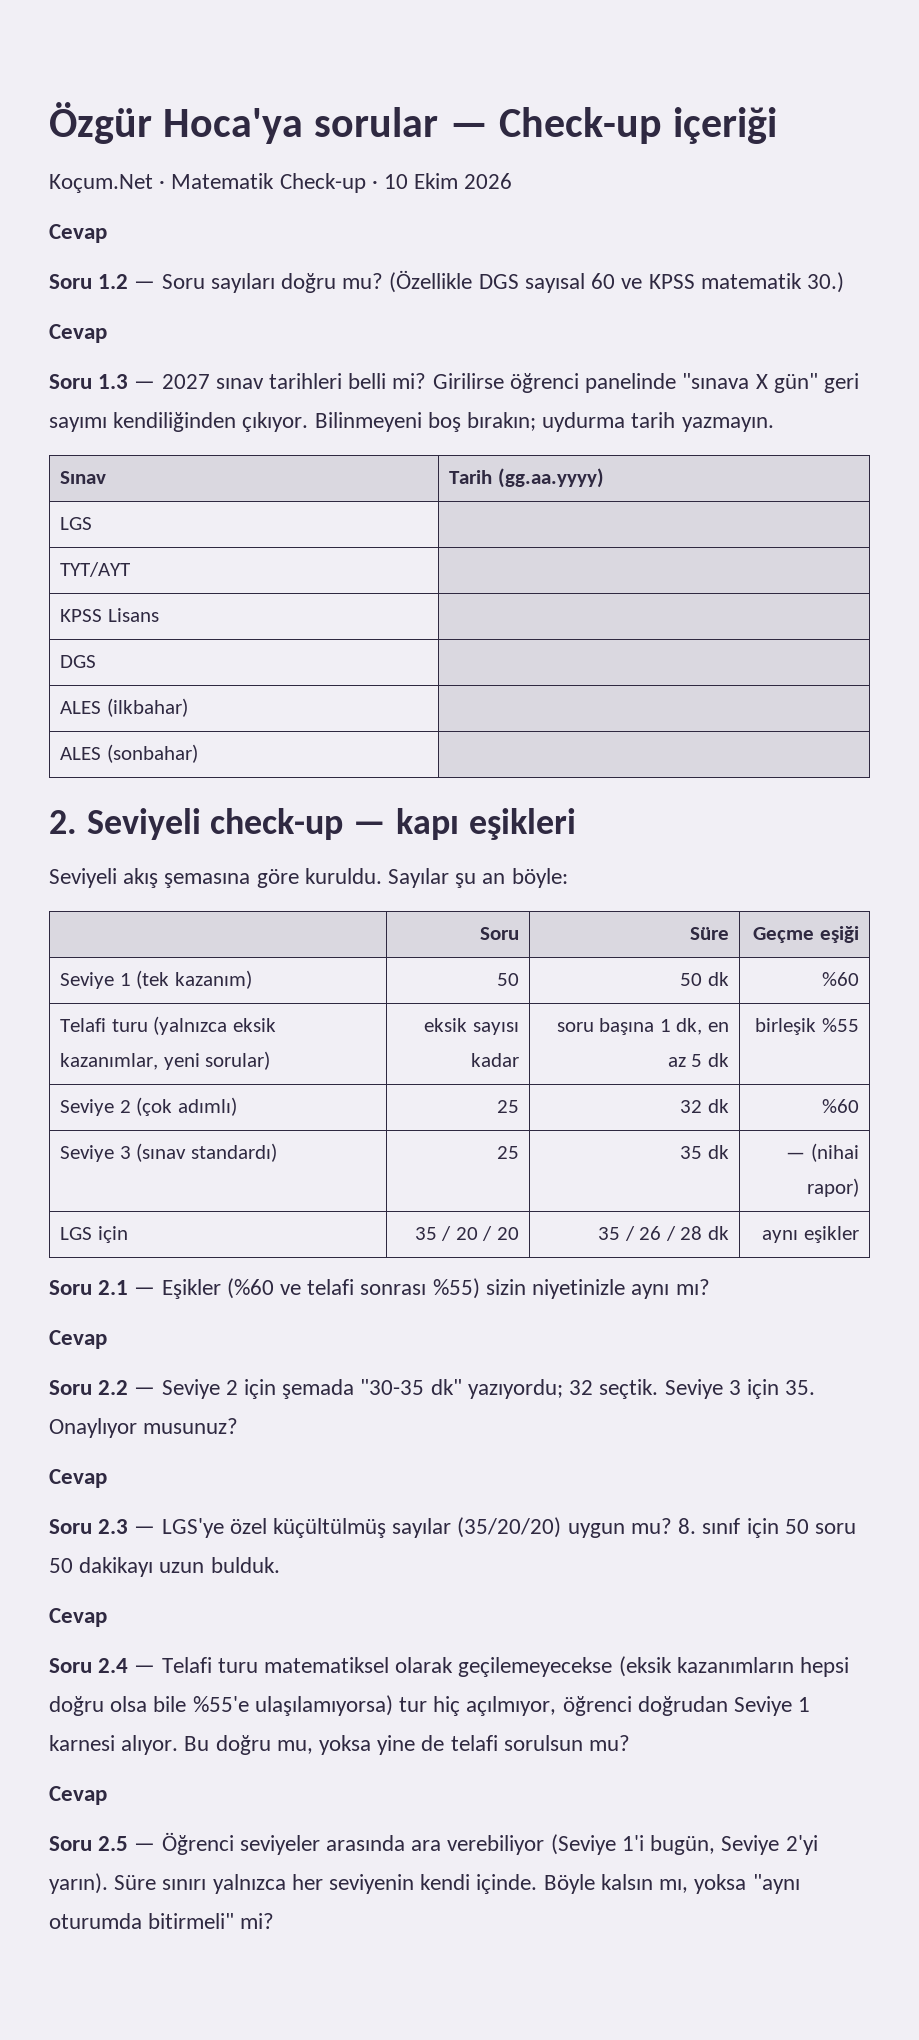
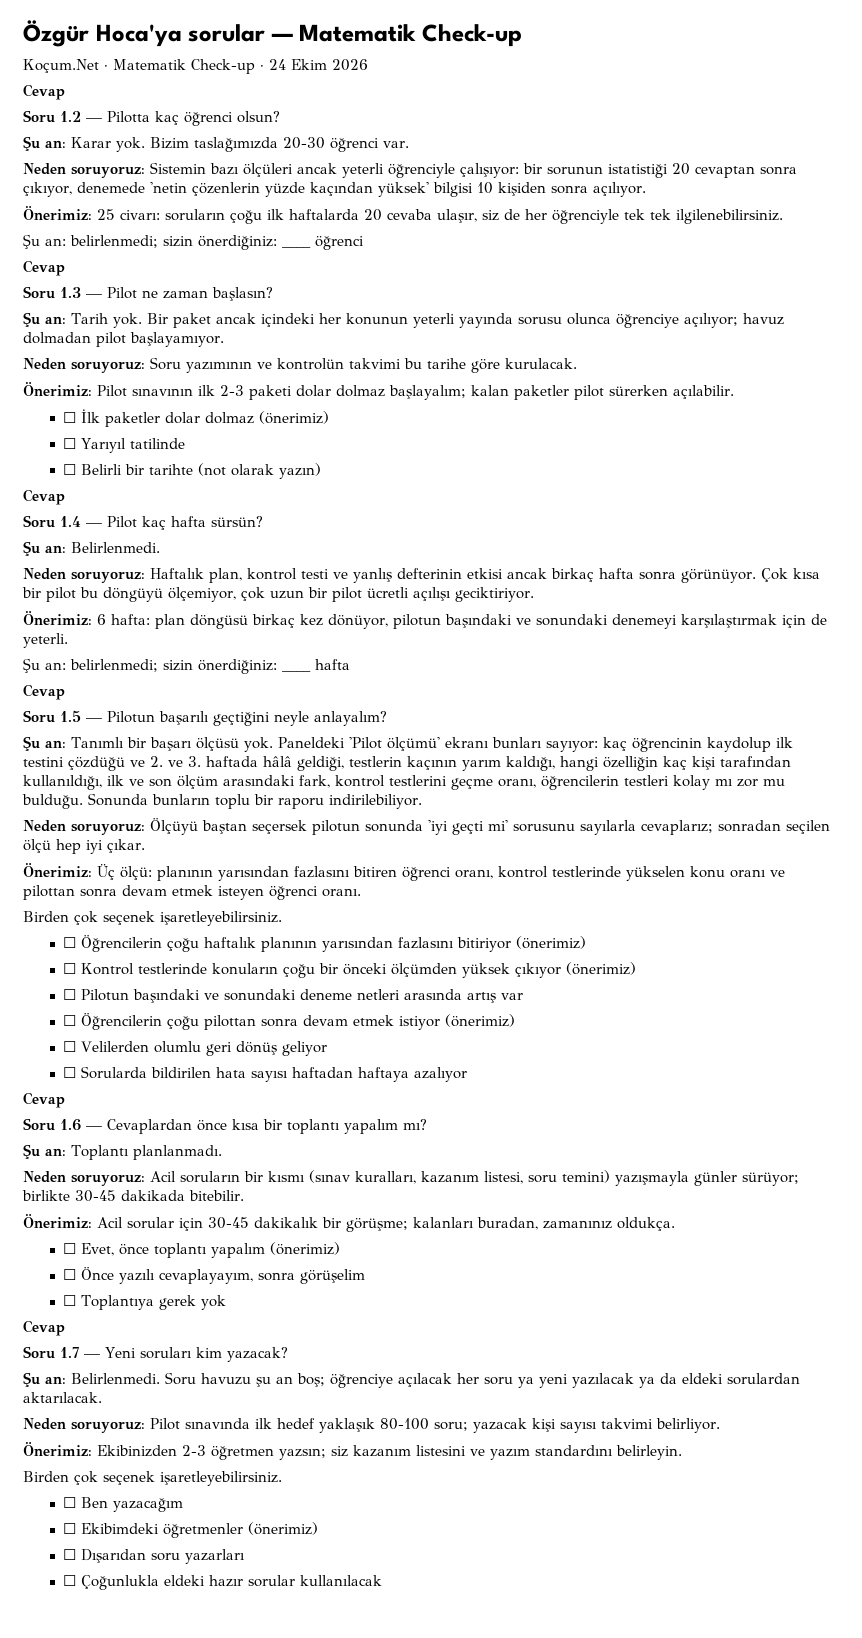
[498,107,778,144] Check-up içeriği -> [299,24,523,47] Matematik Check-up
[384,174,409,189] 10 -> [269,59,286,70] 24
[161,270,844,293] [49,324,107,343] [49,373,859,393] [49,412,774,432] [60,471,107,484] [449,468,604,488] [60,517,93,530] [60,562,131,577] [60,608,159,622] [60,655,97,668] [60,698,188,717] [60,744,198,763] [49,808,576,840] [49,868,568,888] [479,927,519,940] [689,927,729,940] [753,926,859,943] [60,970,252,989] [496,973,519,986] [680,972,729,986] [821,972,859,986] [60,1016,276,1035] [60,1051,271,1070] [424,1018,519,1035] [470,1053,519,1067] [556,1018,729,1035] [667,1053,729,1067] [755,1018,859,1035] [60,1097,237,1116] [496,1100,519,1113] [680,1099,729,1113] [821,1099,859,1113] [60,1143,277,1162] [496,1146,519,1159] [680,1145,729,1159] [786,1143,859,1162] [806,1178,859,1197] [60,1226,128,1243] [414,1226,519,1241] [598,1226,729,1241] [762,1226,859,1243] [49,1278,710,1299] [49,1330,107,1349] [49,1379,816,1399] [49,1418,239,1438] [49,1469,107,1488] [49,1517,856,1538] [49,1557,280,1577] [49,1608,107,1627] [49,1656,850,1677] [49,1695,811,1716] [49,1735,631,1755] [49,1786,107,1805] [49,1832,818,1855] [49,1873,800,1894] [49,1913,275,1929] Soru sayıları doğru mu? (Özellikle DGS sayısal 60 ve KPSS matematik 30.) // Cevap // Soru 1.3 — 2027 sınav tarihleri belli mi? Girilirse öğrenci panelinde "sınava X gün" geri sayımı kendiliğinden çıkıyor. Bilinmeyeni boş bırakın; uydurma tarih yazmayın. // Sınav | Tarih (gg.aa.yyyy) // LGS | // TYT/AYT | // KPSS Lisans | // DGS | // ALES (ilkbahar) | // ALES (sonbahar) | // 2. Seviyeli check-up — kapı eşikleri // Seviyeli akış şemasına göre kuruldu. Sayılar şu an böyle: // | Soru | Süre | Geçme eşiği // Seviye 1 (tek kazanım) | 50 | 50 dk | %60 // Telafi turu (yalnızca eksik kazanımlar, yeni sorular) | eksik sayısı kadar | soru başına 1 dk, en az 5 dk | birleşik %55 // Seviye 2 (çok adımlı) | 25 | 32 dk | %60 // Seviye 3 (sınav standardı) | 25 | 35 dk | — (nihai rapor) // LGS için | 35 / 20 / 20 | 35 / 26 / 28 dk | aynı eşikler // Soru 2.1 — Eşikler (%60 ve telafi sonrası %55) sizin niyetinizle aynı mı? // Cevap // Soru 2.2 — Seviye 2 için şemada "30-35 dk" yazıyordu; 32 seçtik. Seviye 3 için 35. Onaylıyor musunuz? // Cevap // Soru 2.3 — LGS'ye özel küçültülmüş sayılar (35/20/20) uygun mu? 8. sınıf için 50 soru 50 dakikayı uzun bulduk. // Cevap // Soru 2.4 — Telafi turu matematiksel olarak geçilemeyecekse (eksik kazanımların hepsi doğru olsa bile %55'e ulaşılamıyorsa) tur hiç açılmıyor, öğrenci doğrudan Seviye 1 karnesi alıyor. Bu doğru mu, yoksa yine de telafi sorulsun mu? // Cevap // Soru 2.5 — Öğrenci seviyeler arasında ara verebiliyor (Seviye 1'i bugün, Seviye 2'yi yarın). Süre sınırı yalnızca her seviyenin kendi içinde. Böyle kalsın mı, yoksa "aynı oturumda bitirmeli" mi? -> [107,111,280,126] [23,136,409,152] [23,162,797,178] [23,182,646,197] [23,206,783,224] [23,234,364,250] [23,260,65,276] [23,286,273,301] [23,312,784,328] [23,332,224,347] [23,357,577,373] [23,382,734,400] [63,409,330,427] [63,438,186,453] [63,463,322,479] [23,489,65,505] [23,515,263,530] [23,541,160,556] [23,568,820,583] [22,587,534,602] [23,611,827,629] [23,633,68,648] [23,658,311,674] [315,659,350,670] [23,684,65,700] [23,710,387,726] [23,736,793,752] [23,756,791,771] [23,775,785,790] [22,793,422,809] [23,818,830,835] [23,839,145,854] [23,863,785,881] [23,885,361,900] [23,911,282,926] [63,935,587,952] [63,962,637,978] [63,989,524,1003] [63,1013,516,1030] [63,1041,328,1056] [63,1066,468,1082] [23,1092,65,1108] [23,1118,427,1134] [23,1144,222,1160] [23,1170,799,1186] [22,1190,244,1202] [23,1214,675,1232] [63,1242,341,1258] [63,1267,366,1284] [63,1295,227,1310] [23,1320,65,1336] [23,1346,288,1362] [23,1372,800,1388] [23,1392,102,1403] [23,1418,720,1433] [23,1442,682,1460] [23,1471,282,1486] [63,1497,184,1512] [63,1522,319,1538] [63,1549,246,1564] [63,1575,383,1590] Pilotta kaç öğrenci olsun? // Şu an: Karar yok. Bizim taslağımızda 20-30 öğrenci var. // Neden soruyoruz: Sistemin bazı ölçüleri ancak yeterli öğrenciyle çalışıyor: bir sorunun istatistiği 20 cevaptan sonra çıkıyor, denemede 'netin çözenlerin yüzde kaçından yüksek' bilgisi 10 kişiden sonra açılıyor. // Önerimiz: 25 civarı: soruların çoğu ilk haftalarda 20 cevaba ulaşır, siz de her öğrenciyle tek tek ilgilenebilirsiniz. // Şu an: belirlenmedi; sizin önerdiğiniz: ____ öğrenci // Cevap // Soru 1.3 — Pilot ne zaman başlasın? // Şu an: Tarih yok. Bir paket ancak içindeki her konunun yeterli yayında sorusu olunca öğrenciye açılıyor; havuz dolmadan pilot başlayamıyor. // Neden soruyoruz: Soru yazımının ve kontrolün takvimi bu tarihe göre kurulacak. // Önerimiz: Pilot sınavının ilk 2-3 paketi dolar dolmaz başlayalım; kalan paketler pilot sürerken açılabilir. // ☐ İlk paketler dolar dolmaz (önerimiz) // ☐ Yarıyıl tatilinde // ☐ Belirli bir tarihte (not olarak yazın) // Cevap // Soru 1.4 — Pilot kaç hafta sürsün? // Şu an: Belirlenmedi. // Neden soruyoruz: Haftalık plan, kontrol testi ve yanlış defterinin etkisi ancak birkaç hafta sonra görünüyor. Çok kısa bir pilot bu döngüyü ölçemiyor, çok uzun bir pilot ücretli açılışı geciktiriyor. // Önerimiz: 6 hafta: plan döngüsü birkaç kez dönüyor, pilotun başındaki ve sonundaki denemeyi karşılaştırmak için de yeterli. // Şu an: belirlenmedi; sizin önerdiğiniz: ____ hafta // Cevap // Soru 1.5 — Pilotun başarılı geçtiğini neyle anlayalım? // Şu an: Tanımlı bir başarı ölçüsü yok. Paneldeki 'Pilot ölçümü' ekranı bunları sayıyor: kaç öğrencinin kaydolup ilk testini çözdüğü ve 2. ve 3. haftada hâlâ geldiği, testlerin kaçının yarım kaldığı, hangi özelliğin kaç kişi tarafından kullanıldığı, ilk ve son ölçüm arasındaki fark, kontrol testlerini geçme oranı, öğrencilerin testleri kolay mı zor mu bulduğu. Sonunda bunların toplu bir raporu indirilebiliyor. // Neden soruyoruz: Ölçüyü baştan seçersek pilotun sonunda 'iyi geçti mi' sorusunu sayılarla cevaplarız; sonradan seçilen ölçü hep iyi çıkar. // Önerimiz: Üç ölçü: planının yarısından fazlasını bitiren öğrenci oranı, kontrol testlerinde yükselen konu oranı ve pilottan sonra devam etmek isteyen öğrenci oranı. // Birden çok seçenek işaretleyebilirsiniz. // ☐ Öğrencilerin çoğu haftalık planının yarısından fazlasını bitiriyor (önerimiz) // ☐ Kontrol testlerinde konuların çoğu bir önceki ölçümden yüksek çıkıyor (önerimiz) // ☐ Pilotun başındaki ve sonundaki deneme netleri arasında artış var // ☐ Öğrencilerin çoğu pilottan sonra devam etmek istiyor (önerimiz) // ☐ Velilerden olumlu geri dönüş geliyor // ☐ Sorularda bildirilen hata sayısı haftadan haftaya azalıyor // Cevap // Soru 1.6 — Cevaplardan önce kısa bir toplantı yapalım mı? // Şu an: Toplantı planlanmadı. // Neden soruyoruz: Acil soruların bir kısmı (sınav kuralları, kazanım listesi, soru temini) yazışmayla günler sürüyor; birlikte 30-45 dakikada bitebilir. // Önerimiz: Acil sorular için 30-45 dakikalık bir görüşme; kalanları buradan, zamanınız oldukça. // ☐ Evet, önce toplantı yapalım (önerimiz) // ☐ Önce yazılı cevaplayayım, sonra görüşelim // ☐ Toplantıya gerek yok // Cevap // Soru 1.7 — Yeni soruları kim yazacak? // Şu an: Belirlenmedi. Soru havuzu şu an boş; öğrenciye açılacak her soru ya yeni yazılacak ya da eldeki sorulardan aktarılacak. // Neden soruyoruz: Pilot sınavında ilk hedef yaklaşık 80-100 soru; yazacak kişi sayısı takvimi belirliyor. // Önerimiz: Ekibinizden 2-3 öğretmen yazsın; siz kazanım listesini ve yazım standardını belirleyin. // Birden çok seçenek işaretleyebilirsiniz. // ☐ Ben yazacağım // ☐ Ekibimdeki öğretmenler (önerimiz) // ☐ Dışarıdan soru yazarları // ☐ Çoğunlukla eldeki hazır sorular kullanılacak

